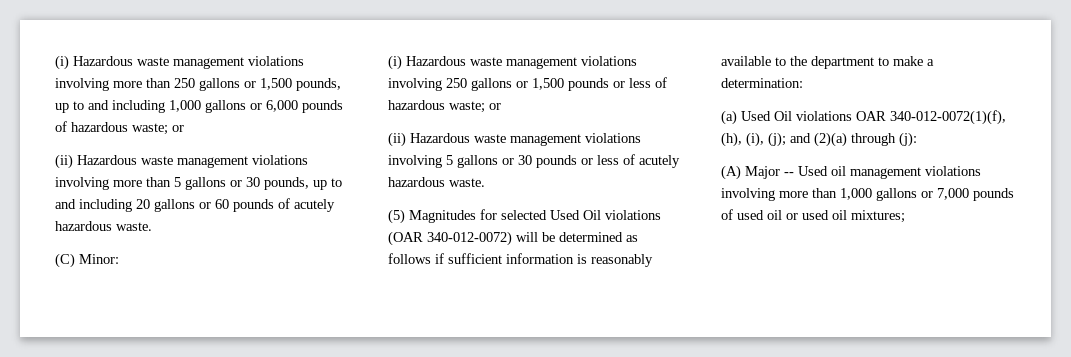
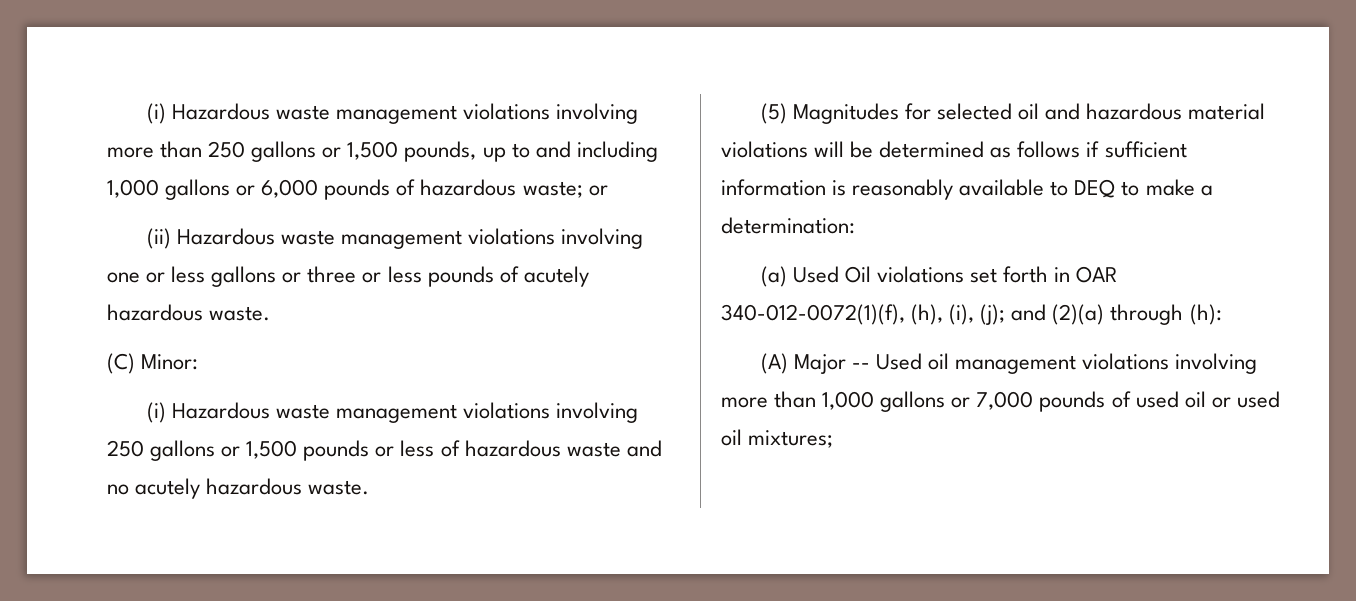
[113,177,342,190] [55,199,229,212] more than 5 gallons or 30 pounds, up to and including 20 gallons or 60 -> [107,266,422,287] one or less gallons or three or less
[449,101,501,113] [388,132,641,147] [388,154,635,168] waste; or // (ii) Hazardous waste management violations involving 5 gallons or 30 pounds or less of -> [566,440,662,457] [107,484,129,495] waste and no
[550,210,661,220] [388,231,512,246] Used Oil violations (OAR 340-012-0072) -> [1017,103,1266,120] [721,141,808,158] oil and hazardous material violations
[790,56,874,69] the department -> [1074,179,1116,198] DEQ
(852, 116) none -> [969,266,1071,283] set forth in
[899,132,917,147] (j): -> [1189,304,1222,325] (h):

